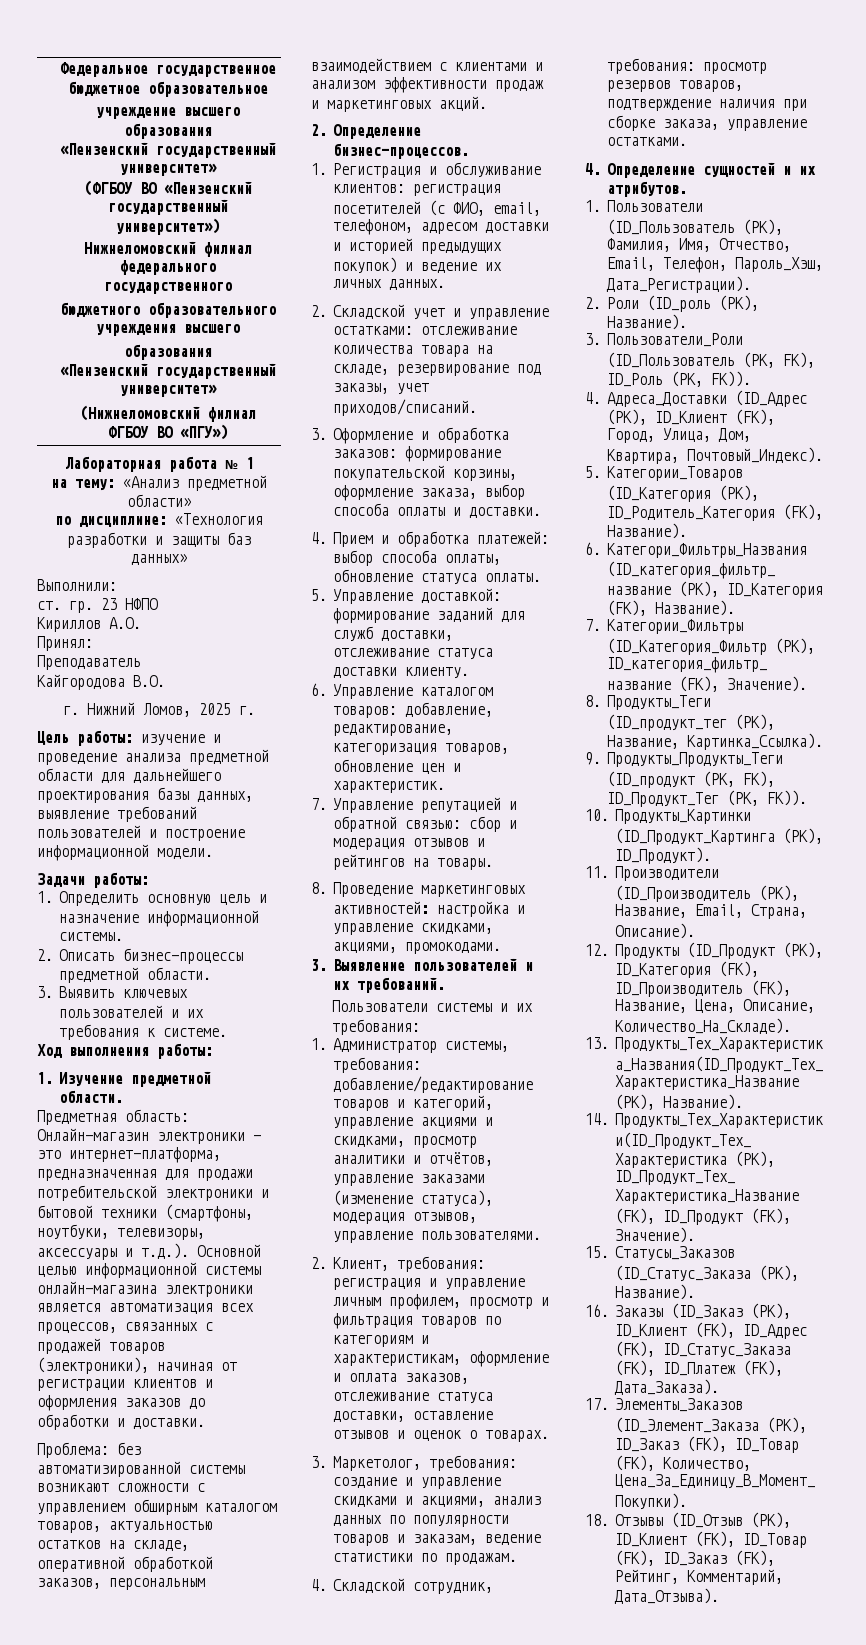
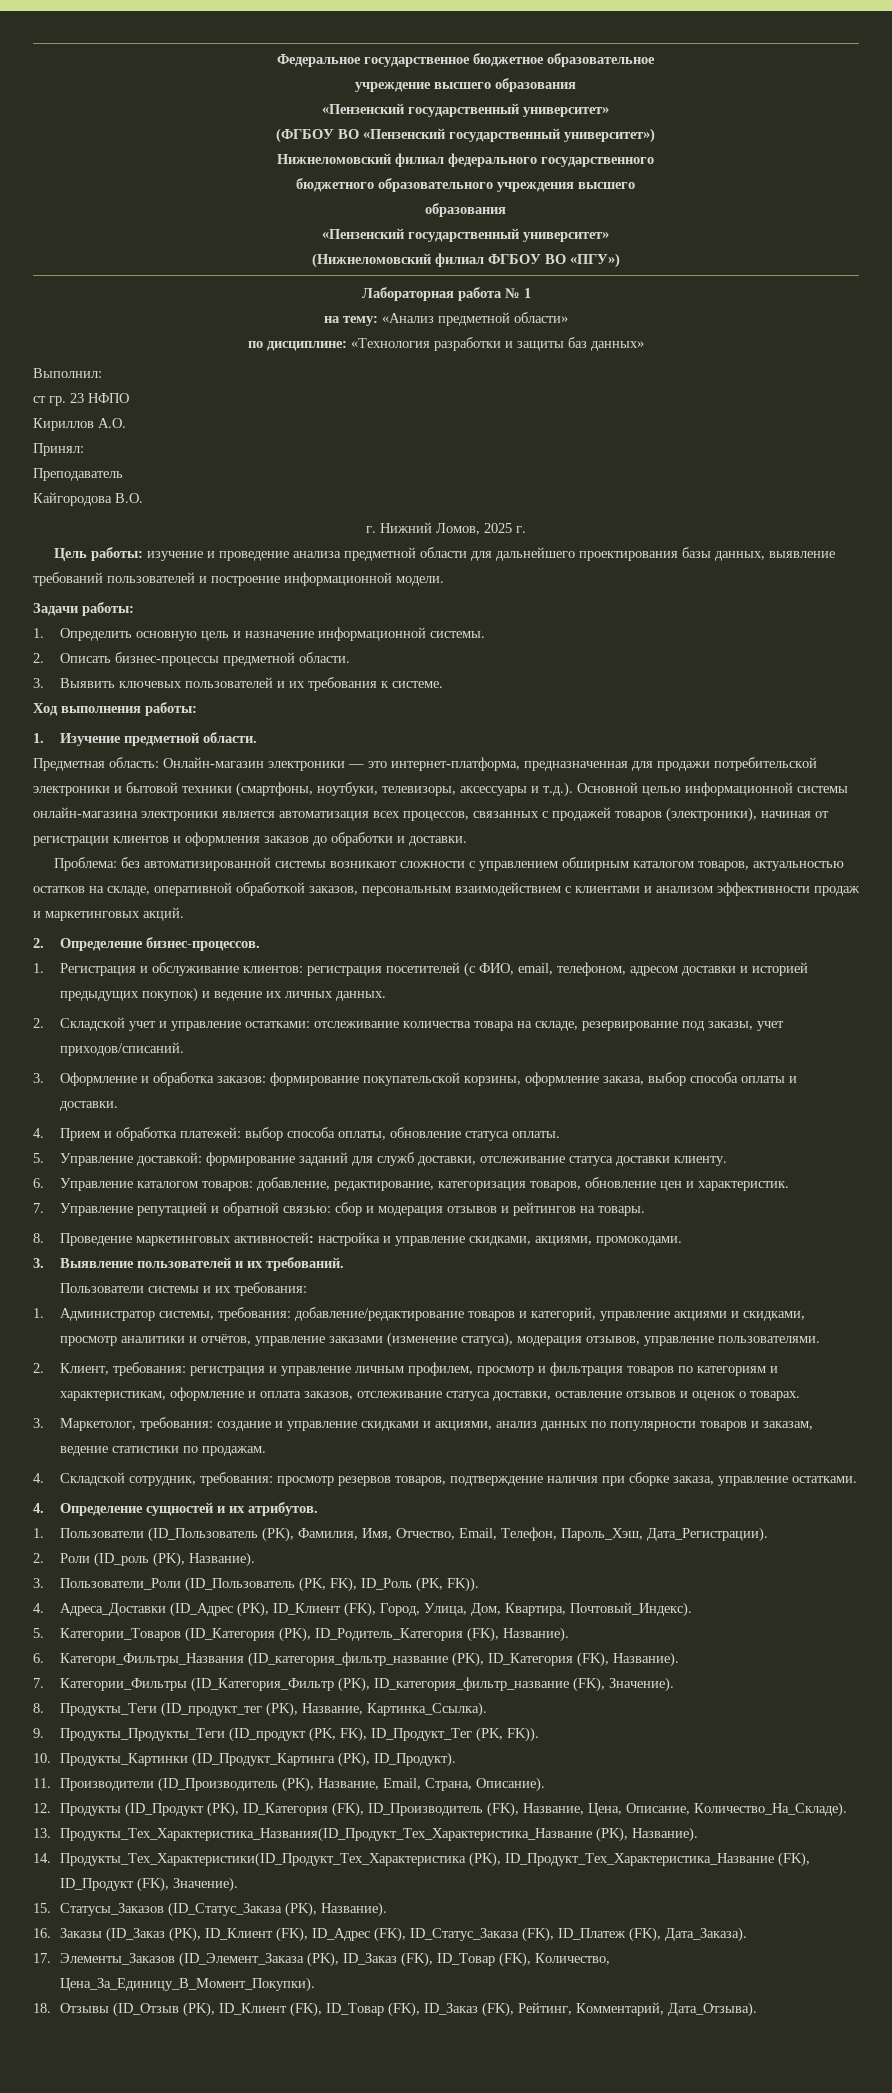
[37,579,117,591] [37,601,61,610] Выполнили: // ст. -> [33,368,102,378] [33,396,46,403] Выполнил: // ст

